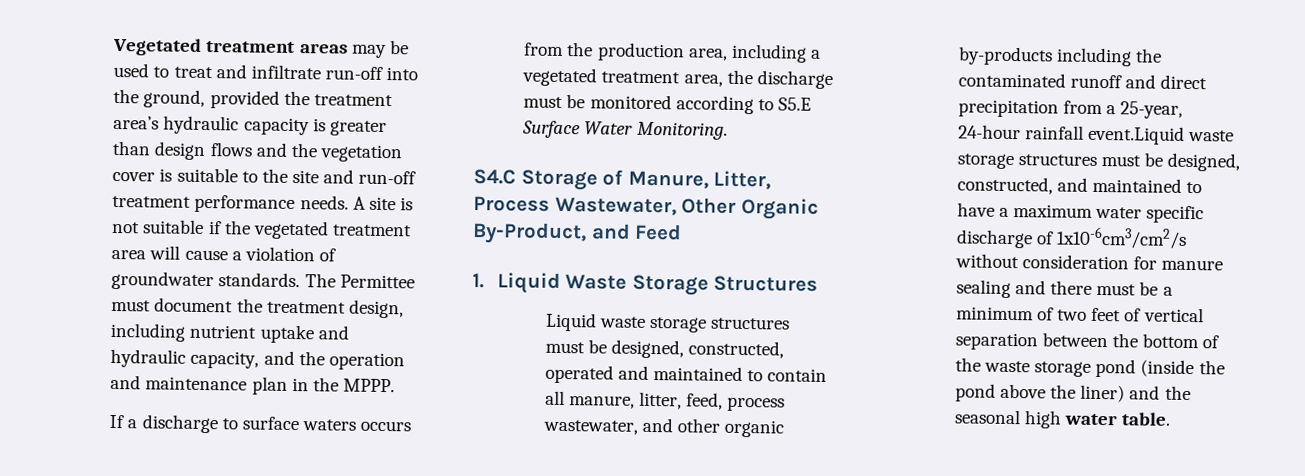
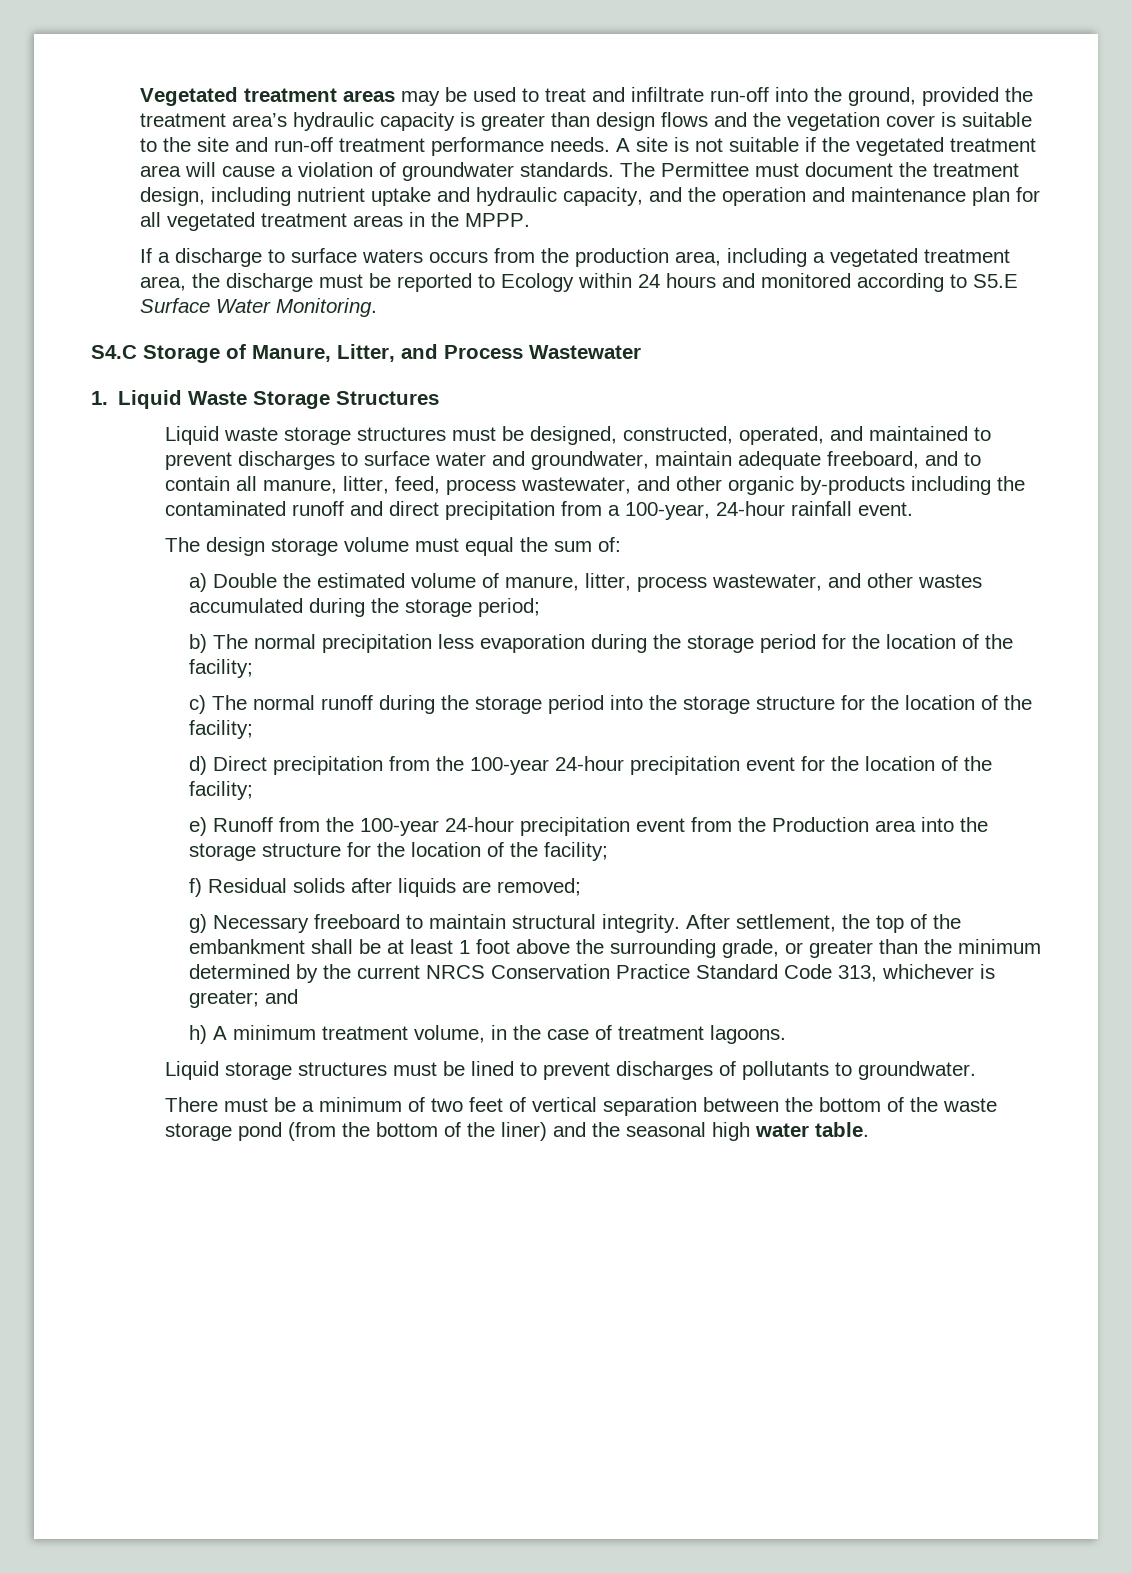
(288, 385) none -> [1015,187,1040,202] [139,212,403,231] for all vegetated treatment areas
(586, 101) none -> [396,273,755,292] reported to Ecology within 24 hours and
[473,195,819,220] [472,221,683,245] Process Wastewater, Other Organic By-Product, and Feed -> [401,344,641,359] and Process Wastewater
[544,364,764,384] operated and maintained to -> [738,426,991,445] [164,451,981,470] operated, and maintained to prevent discharges to surface water and groundwater, maintain adequate freeboard, and to
[1120,101,1184,119] 25-year, -> [624,502,710,520] 100-year,
[1088,125,1235,145] [956,152,1241,172] [956,176,1203,195] [956,202,1205,224] [955,226,1188,249] [954,253,1224,271] [955,279,1093,299] event.Liquid waste storage structures must be designed, constructed, and maintained to have a maximum water specific discharge of 1x10-6cm3/cm2/s without consideration for manure sealing and there -> [857,502,913,516] [164,537,621,556] [188,573,982,592] [188,598,540,617] [188,634,1013,653] [188,659,253,678] [188,695,1032,714] [188,720,253,739] [188,756,992,775] [188,781,253,800] [188,817,988,836] [188,842,608,861] [188,878,581,897] [188,914,961,933] [188,939,1041,958] [188,964,995,983] [188,989,298,1008] [188,1025,786,1044] [164,1061,976,1080] [164,1097,218,1112] event. // The design storage volume must equal the sum of: // a) Double the estimated volume of manure, litter, process wastewater, and other wastes accumulated during the storage period; // b) The normal precipitation less evaporation during the storage period for the location of the facility; // c) The normal runoff during the storage period into the storage structure for the location of the facility; // d) Direct precipitation from the 100-year 24-hour precipitation event for the location of the facility; // e) Runoff from the 100-year 24-hour precipitation event from the Production area into the storage structure for the location of the facility; // f) Residual solids after liquids are removed; // g) Necessary freeboard to maintain structural integrity. After settlement, the top of the embankment shall be at least 1 foot above the surrounding grade, or greater than the minimum determined by the current NRCS Conservation Practice Standard Code 313, whichever is greater; and // h) A minimum treatment volume, in the case of treatment lagoons. // Liquid storage structures must be lined to prevent discharges of pollutants to groundwater. // There
[1140,359,1225,378] [954,383,1047,402] (inside the pond above -> [287,1122,461,1141] (from the bottom of

